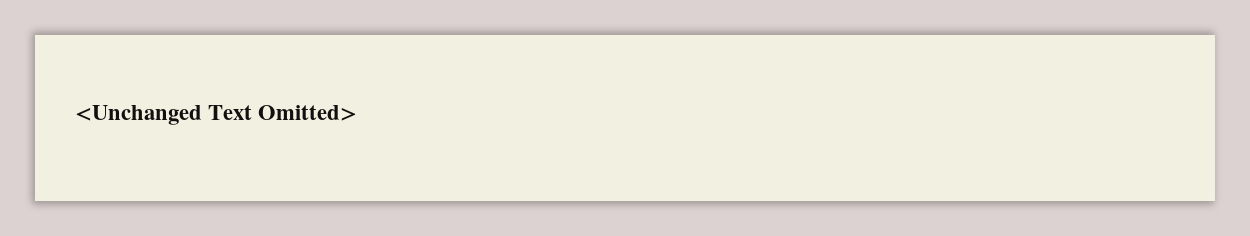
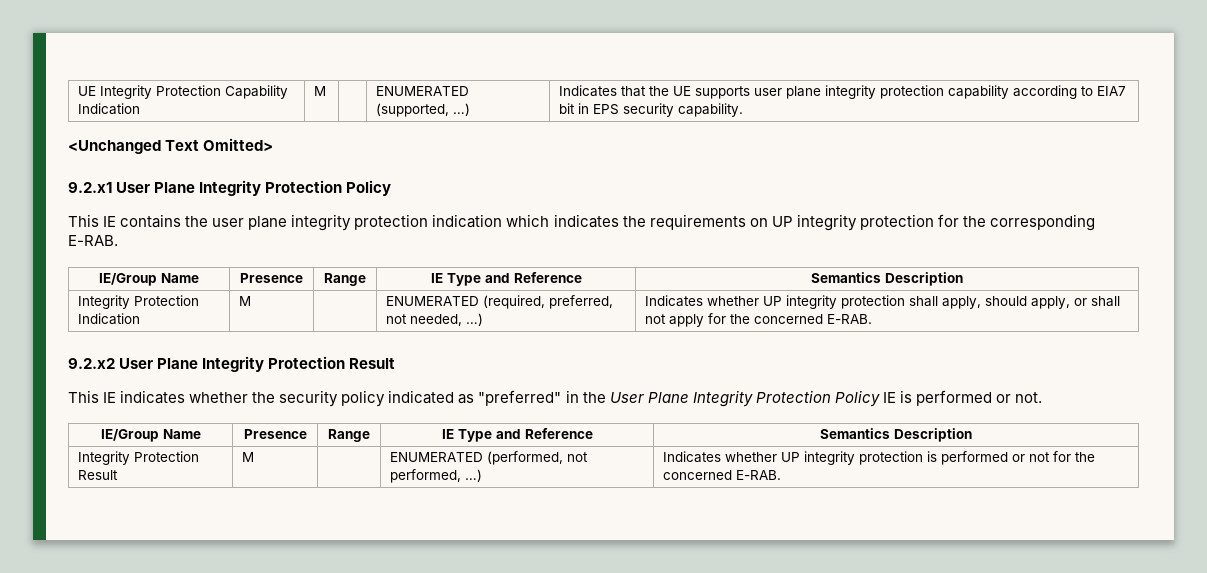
[75,105,358,125] <Unchanged Text Omitted> -> [78,85,289,99] [78,103,141,115] [314,86,327,96] [376,86,470,96] [376,103,471,117] [559,85,1127,99] [559,103,744,117] [68,138,274,154] [68,180,392,196] [68,214,1095,231] [68,235,118,246] [99,273,199,286] [240,273,303,283] [324,273,366,286] [430,272,582,286] [811,272,963,286] [78,295,200,309] [78,313,141,325] [239,296,252,306] [386,295,614,309] [386,313,484,326] [645,295,1121,309] [645,313,873,327] [68,356,396,372] [68,390,1043,407] [100,429,201,442] [243,429,307,439] [328,429,370,442] [441,428,593,442] [820,428,972,442] [78,451,200,465] [78,470,119,480] [242,452,255,462] [390,451,589,465] [390,469,483,483] [663,451,1096,465] [663,470,782,480] UE Integrity Protection Capability Indication | M | | ENUMERATED (supported, …) | Indicates that the UE supports user plane integrity protection capability according to EIA7 bit in EPS security capability. // <Unchanged Text Omitted> // 9.2.x1 User Plane Integrity Protection Policy // This IE contains the user plane integrity protection indication which indicates the requirements on UP integrity protection for the corresponding E-RAB. // IE/Group Name | Presence | Range | IE Type and Reference | Semantics Description // Integrity Protection Indication | M | | ENUMERATED (required, preferred, not needed, …) | Indicates whether UP integrity protection shall apply, should apply, or shall not apply for the concerned E-RAB. // 9.2.x2 User Plane Integrity Protection Result // This IE indicates whether the security policy indicated as "preferred" in the User Plane Integrity Protection Policy IE is performed or not. // IE/Group Name | Presence | Range | IE Type and Reference | Semantics Description // Integrity Protection Result | M | | ENUMERATED (performed, not performed, …) | Indicates whether UP integrity protection is performed or not for the concerned E-RAB.

